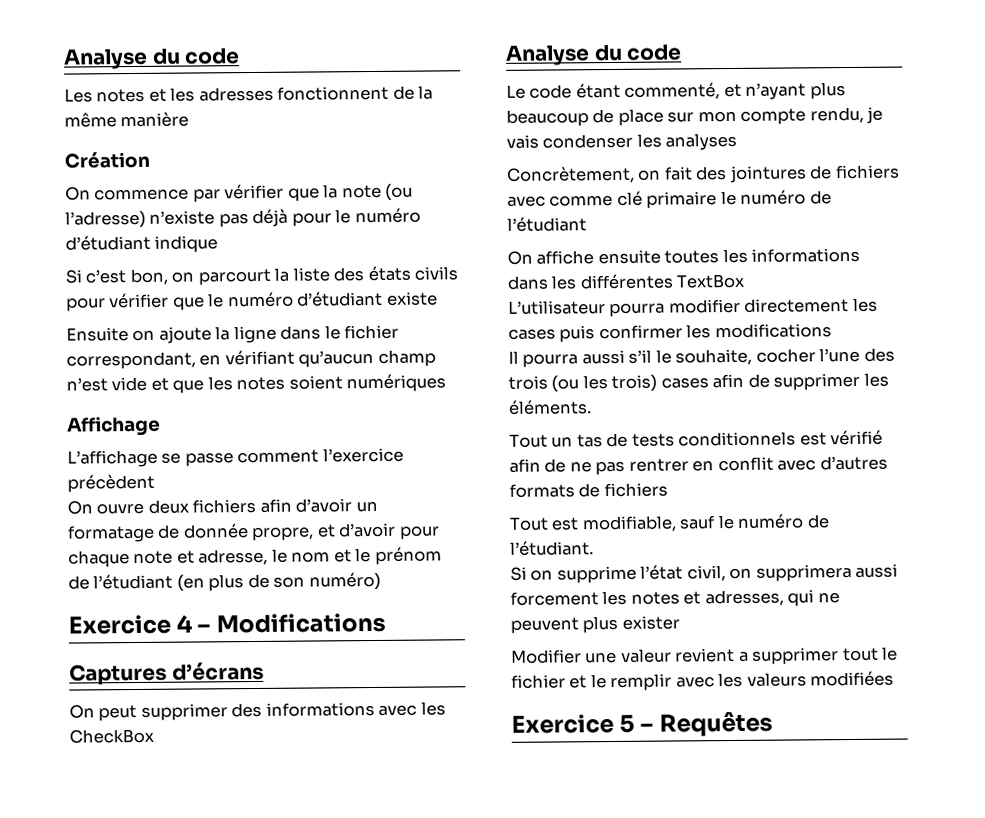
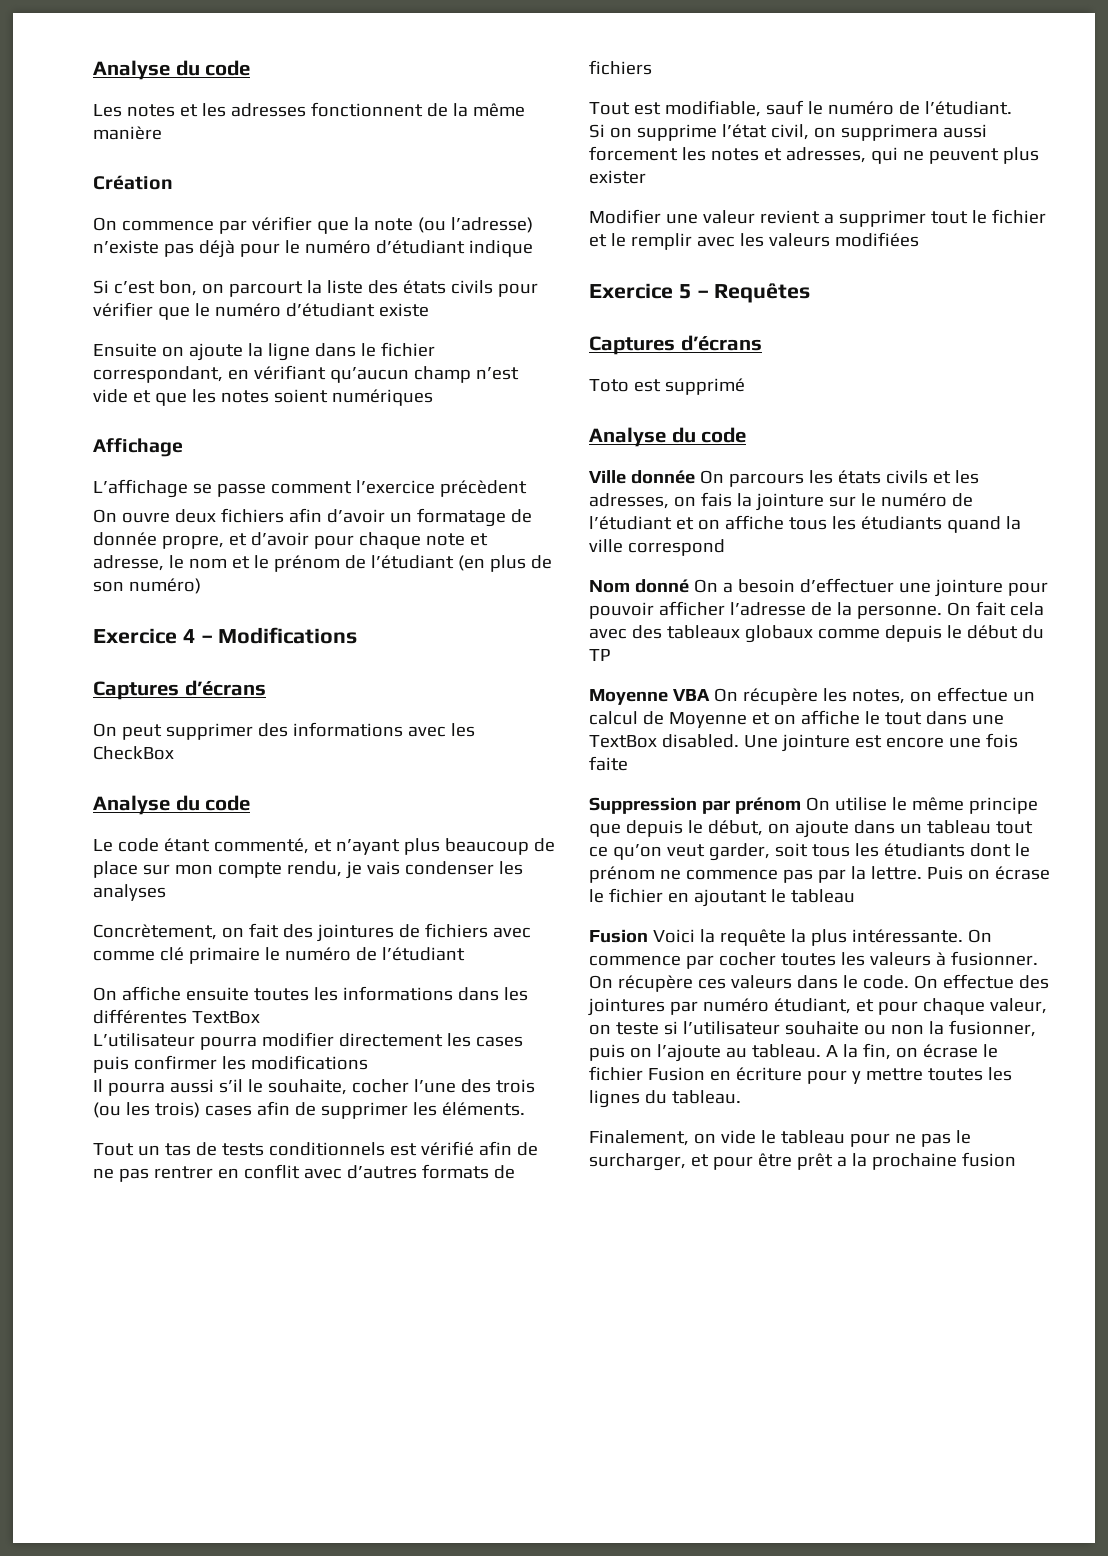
(773, 724) none -> [589,335,762,355] [589,378,745,395] [589,427,747,447] [589,470,979,487] [589,492,973,511] [589,515,1021,533] [589,539,725,556] [589,578,1048,597] [589,601,1044,619] [589,625,1044,643] [589,649,611,661] [589,687,1035,705] [589,710,1004,728] [589,733,1018,752] [589,756,628,771] [589,797,1038,814] [589,820,1033,838] [589,843,1030,861] [589,866,1050,883] [589,888,855,907] [589,929,992,946] [589,951,1038,969] [589,974,1049,992] [588,998,1047,1016] [589,1020,1036,1037] [589,1043,998,1062] [589,1066,1012,1084] [589,1090,741,1108] [589,1130,971,1147] [589,1152,1016,1171] // Captures d’écrans // Toto est supprimé // Analyse du code // Ville donnée On parcours les états civils et les adresses, on fais la jointure sur le numéro de l’étudiant et on affiche tous les étudiants quand la ville correspond // Nom donné On a besoin d’effectuer une jointure pour pouvoir afficher l’adresse de la personne. On fait cela avec des tableaux globaux comme depuis le début du TP // Moyenne VBA On récupère les notes, on effectue un calcul de Moyenne et on affiche le tout dans une TextBox disabled. Une jointure est encore une fois faite // Suppression par prénom On utilise le même principe que depuis le début, on ajoute dans un tableau tout ce qu’on veut garder, soit tous les étudiants dont le prénom ne commence pas par la lettre. Puis on écrase le fichier en ajoutant le tableau // Fusion Voici la requête la plus intéressante. On commence par cocher toutes les valeurs à fusionner. On récupère ces valeurs dans le code. On effectue des jointures par numéro étudiant, et pour chaque valeur, on teste si l’utilisateur souhaite ou non la fusionner, puis on l’ajoute au tableau. A la fin, on écrase le fichier Fusion en écriture pour y mettre toutes les lignes du tableau. // Finalement, on vide le tableau pour ne pas le surcharger, et pour être prêt a la prochaine fusion

